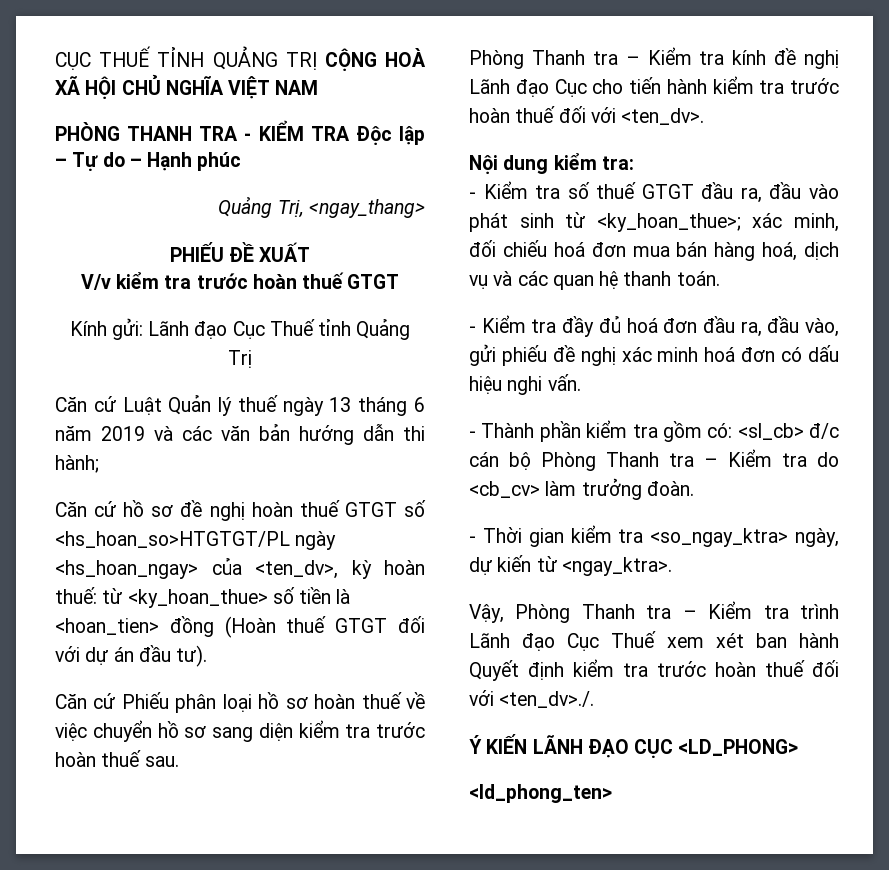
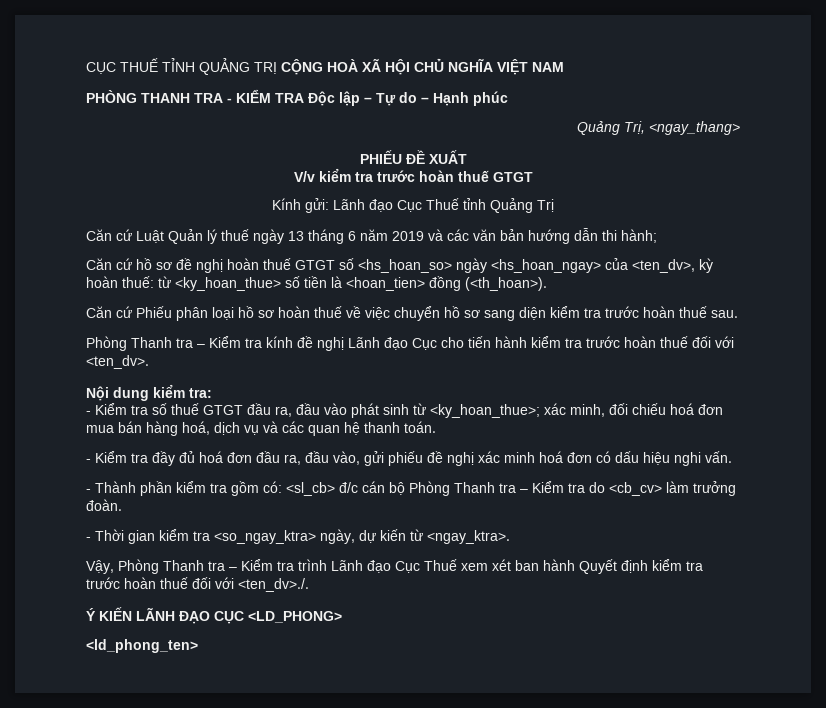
[55,531,290,548] <hs_hoan_so>HTGTGT/PL -> [358,259,452,273] <hs_hoan_so>
[224,616,426,638] [55,645,208,667] (Hoàn thuế GTGT đối với dự án đầu tư). -> [465,277,547,291] (<th_hoan>).

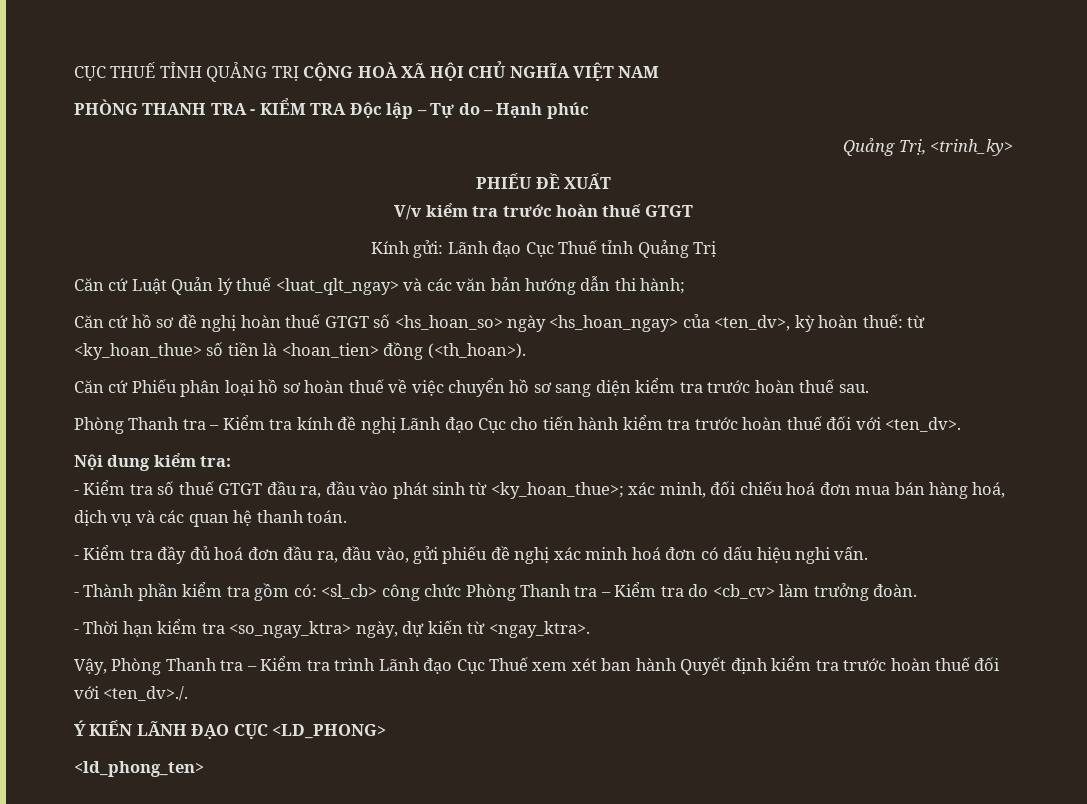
[649,121,740,135] <ngay_thang> -> [930,139,1014,156] <trinh_ky>
[253,229,424,244] ngày 13 tháng 6 năm 2019 -> [275,278,399,295] <luat_qlt_ngay>
[339,481,405,495] đ/c cán bộ -> [381,584,462,601] công chức
[128,530,155,544] gian -> [122,621,153,637] hạn

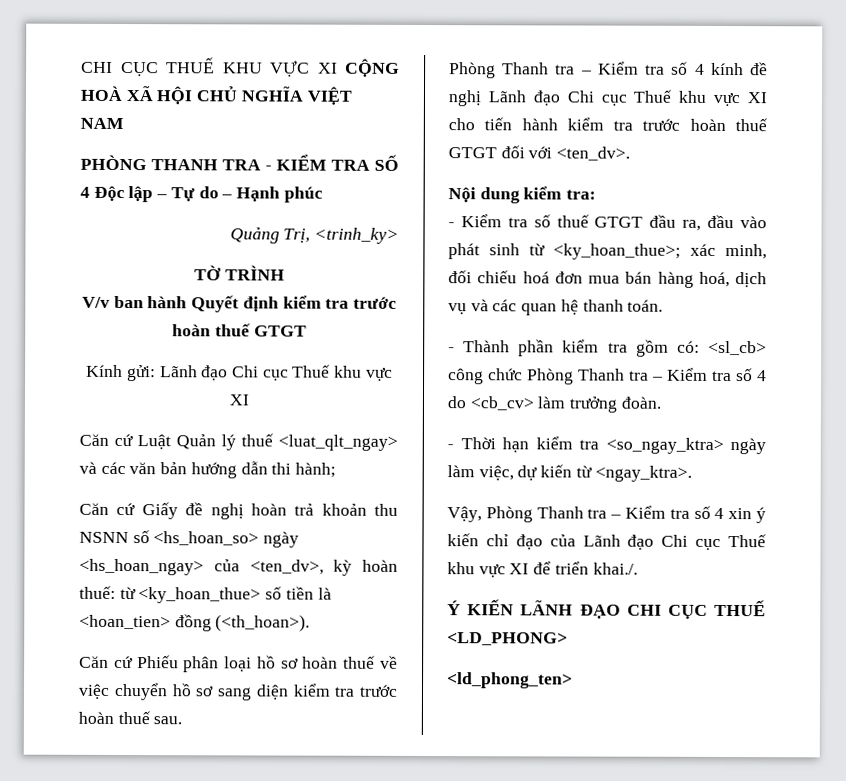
[74,62,299,82] CỤC THUẾ TỈNH QUẢNG TRỊ -> [81,57,338,77] CHI CỤC THUẾ KHU VỰC XI
(347, 109) none -> [374,154,399,171] [80,186,90,198] SỐ 4
[476,173,611,189] [394,205,422,220] PHIẾU ĐỀ XUẤT // V/v -> [194,265,285,281] [81,295,279,313] TỜ TRÌNH // V/v ban hành Quyết định
[525,240,718,258] Cục Thuế tỉnh Quảng Trị -> [231,364,393,381] [228,394,249,406] Chi cục Thuế khu vực XI
[131,314,175,328] hồ sơ -> [141,502,178,520] Giấy
[285,314,369,328] thuế GTGT -> [294,503,398,516] [79,531,129,544] trả khoản thu NSNN
(293, 424) none -> [671,61,705,75] số 4
[478,418,507,433] Cục -> [566,89,767,107] Chi cục Thuế khu vực XI
(822, 423) none -> [448,147,497,159] GTGT
[74,545,869,564] // - Kiểm tra đầy đủ hoá đơn đầu ra, đầu vào, gửi phiếu đề nghị xác minh hoá đơn có dấu hiệu nghi vấn. -> (664, 305) none
(684, 591) none -> [736,368,767,382] số 4
[355,621,398,638] ngày, -> [730,438,766,455] [447,465,514,481] ngày làm việc,
[334,656,1001,675] [74,686,189,701] trình Lãnh đạo Cục Thuế xem xét ban hành Quyết định kiểm tra trước hoàn thuế đối với <ten_dv>./. -> [693,505,766,524] [447,533,767,550] [447,561,638,578] số 4 xin ý kiến chỉ đạo của Lãnh đạo Chi cục Thuế khu vực XI để triển khai./.
[233,724,268,739] CỤC -> [626,599,766,619] CHI CỤC THUẾ

